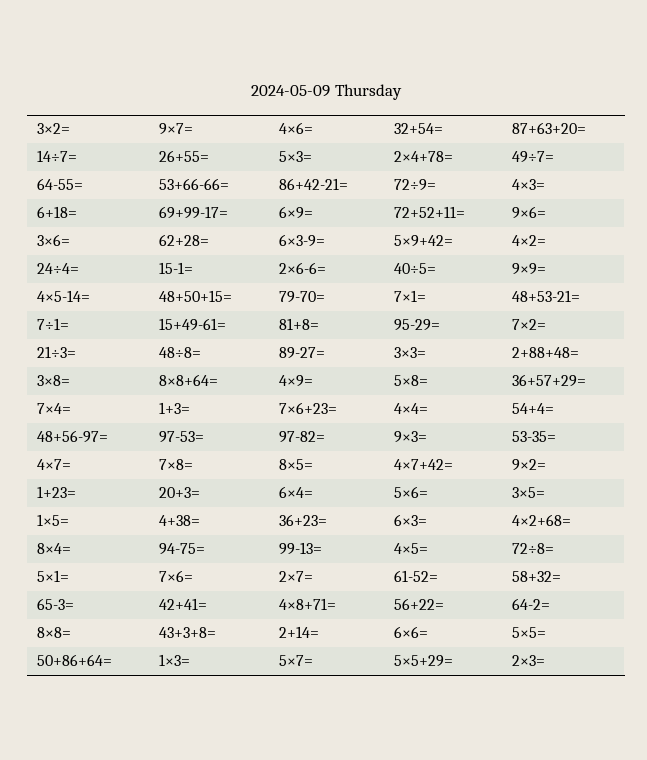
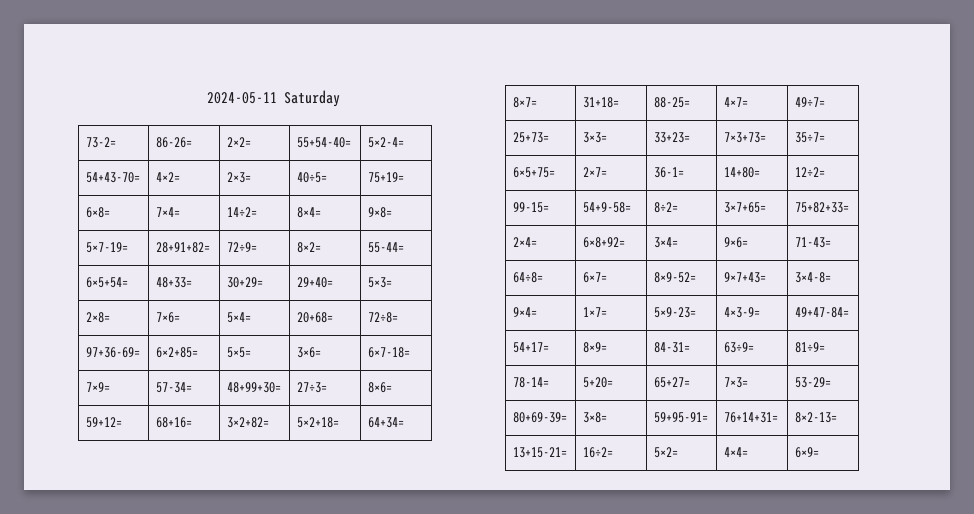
[251,84,402,100] [37,123,71,134] [159,123,194,135] [279,122,314,134] [394,123,444,134] [512,122,587,134] [37,150,78,162] [159,150,210,162] [279,151,313,162] [394,151,454,162] [512,151,555,163] [37,178,84,190] [159,178,230,190] [279,178,349,190] [394,179,437,191] [512,179,546,190] [37,206,78,218] [159,206,229,219] [279,206,314,219] [394,206,466,218] [512,206,547,219] [37,234,71,246] [159,234,210,246] [279,234,326,247] [394,235,454,247] [512,235,547,246] [37,263,80,274] [159,262,194,274] [279,262,327,274] [394,263,437,274] [512,263,547,275] [37,290,91,302] [159,290,233,302] [279,291,326,303] [394,290,427,302] [512,290,581,302] [37,318,70,330] [159,318,227,331] [279,318,320,330] [394,319,441,331] [512,319,547,330] [37,346,77,358] [159,347,202,358] [279,347,326,359] [394,347,427,358] [512,347,580,358] [37,375,71,386] [159,374,219,386] [279,375,314,387] [394,375,429,386] [512,374,587,387] [37,403,72,414] [159,402,191,414] [279,402,338,414] [394,403,429,414] [512,403,555,414] [37,430,109,443] [159,431,205,443] [279,431,326,443] [394,431,428,443] [512,431,557,442] [37,459,72,470] [159,459,194,470] [279,459,314,470] [394,459,454,470] [512,459,547,471] [37,486,77,498] [159,487,201,498] [279,486,314,498] [394,486,429,498] [512,487,546,498] [37,514,70,526] [159,515,201,526] [279,514,328,526] [394,514,428,526] [512,514,572,526] [37,543,72,554] [159,543,206,555] [279,542,323,555] [394,543,429,554] [512,543,555,554] [37,570,70,582] [159,570,194,582] [279,571,314,582] [394,570,439,582] [512,571,562,582] [37,598,75,610] [159,598,208,610] [279,598,337,610] [394,598,445,610] [512,598,551,610] [37,627,72,638] [159,627,217,638] [279,626,320,638] [394,626,429,638] [512,627,547,638] [37,654,113,666] [159,654,191,666] [279,655,314,666] [394,655,454,667] [512,655,546,666] 2024-05-09 Thursday // 3×2= | 9×7= | 4×6= | 32+54= | 87+63+20= // 14÷7= | 26+55= | 5×3= | 2×4+78= | 49÷7= // 64-55= | 53+66-66= | 86+42-21= | 72÷9= | 4×3= // 6+18= | 69+99-17= | 6×9= | 72+52+11= | 9×6= // 3×6= | 62+28= | 6×3-9= | 5×9+42= | 4×2= // 24÷4= | 15-1= | 2×6-6= | 40÷5= | 9×9= // 4×5-14= | 48+50+15= | 79-70= | 7×1= | 48+53-21= // 7÷1= | 15+49-61= | 81+8= | 95-29= | 7×2= // 21÷3= | 48÷8= | 89-27= | 3×3= | 2+88+48= // 3×8= | 8×8+64= | 4×9= | 5×8= | 36+57+29= // 7×4= | 1+3= | 7×6+23= | 4×4= | 54+4= // 48+56-97= | 97-53= | 97-82= | 9×3= | 53-35= // 4×7= | 7×8= | 8×5= | 4×7+42= | 9×2= // 1+23= | 20+3= | 6×4= | 5×6= | 3×5= // 1×5= | 4+38= | 36+23= | 6×3= | 4×2+68= // 8×4= | 94-75= | 99-13= | 4×5= | 72÷8= // 5×1= | 7×6= | 2×7= | 61-52= | 58+32= // 65-3= | 42+41= | 4×8+71= | 56+22= | 64-2= // 8×8= | 43+3+8= | 2+14= | 6×6= | 5×5= // 50+86+64= | 1×3= | 5×7= | 5×5+29= | 2×3= -> [207,90,340,107] [85,137,116,148] [155,137,192,148] [226,137,251,147] [296,137,351,148] [367,137,404,148] [85,172,140,183] [155,172,180,182] [226,172,251,183] [296,172,327,183] [367,172,404,183] [85,207,110,218] [155,207,180,217] [226,207,257,217] [296,207,321,218] [367,207,392,218] [85,242,128,253] [155,242,210,253] [226,242,257,252] [296,242,321,253] [367,242,404,253] [85,277,128,288] [155,277,192,288] [226,277,263,288] [296,277,333,288] [367,277,392,288] [85,312,110,323] [155,312,180,323] [226,312,251,323] [296,312,333,323] [367,312,398,323] [85,347,140,358] [155,347,198,358] [226,347,251,358] [296,347,321,358] [367,347,410,358] [85,382,110,392] [155,382,192,393] [226,382,281,393] [296,382,327,393] [367,382,392,393] [85,417,122,428] [155,417,192,428] [226,417,269,428] [296,417,339,428] [367,417,404,428] [512,97,537,108] [582,97,619,108] [653,97,690,108] [723,97,748,107] [794,97,825,107] [512,132,549,143] [582,132,607,143] [653,132,690,143] [723,132,766,143] [794,132,825,143] [512,167,555,178] [582,167,607,177] [653,167,684,178] [723,167,760,178] [794,167,825,177] [512,202,549,213] [582,202,631,213] [653,202,678,213] [723,202,766,213] [794,202,849,213] [512,237,537,247] [582,237,625,248] [653,237,678,248] [723,237,748,248] [794,237,831,248] [512,272,543,283] [582,272,607,283] [653,272,696,283] [723,272,766,283] [794,272,831,283] [512,307,537,317] [582,307,607,317] [653,307,696,318] [723,307,760,318] [794,307,849,318] [512,342,549,353] [582,342,607,353] [653,342,690,353] [723,342,754,353] [794,342,825,353] [512,377,549,388] [582,377,613,388] [653,377,690,388] [723,377,748,388] [794,377,831,388] [512,412,567,423] [582,412,607,423] [653,412,708,423] [723,412,778,423] [794,412,837,423] [512,447,567,458] [582,447,613,458] [653,447,678,458] [723,447,748,457] [794,447,819,458] 2024-05-11 Saturday // 73-2= | 86-26= | 2×2= | 55+54-40= | 5×2-4= // 54+43-70= | 4×2= | 2×3= | 40÷5= | 75+19= // 6×8= | 7×4= | 14÷2= | 8×4= | 9×8= // 5×7-19= | 28+91+82= | 72÷9= | 8×2= | 55-44= // 6×5+54= | 48+33= | 30+29= | 29+40= | 5×3= // 2×8= | 7×6= | 5×4= | 20+68= | 72÷8= // 97+36-69= | 6×2+85= | 5×5= | 3×6= | 6×7-18= // 7×9= | 57-34= | 48+99+30= | 27÷3= | 8×6= // 59+12= | 68+16= | 3×2+82= | 5×2+18= | 64+34= // 8×7= | 31+18= | 88-25= | 4×7= | 49÷7= // 25+73= | 3×3= | 33+23= | 7×3+73= | 35÷7= // 6×5+75= | 2×7= | 36-1= | 14+80= | 12÷2= // 99-15= | 54+9-58= | 8÷2= | 3×7+65= | 75+82+33= // 2×4= | 6×8+92= | 3×4= | 9×6= | 71-43= // 64÷8= | 6×7= | 8×9-52= | 9×7+43= | 3×4-8= // 9×4= | 1×7= | 5×9-23= | 4×3-9= | 49+47-84= // 54+17= | 8×9= | 84-31= | 63÷9= | 81÷9= // 78-14= | 5+20= | 65+27= | 7×3= | 53-29= // 80+69-39= | 3×8= | 59+95-91= | 76+14+31= | 8×2-13= // 13+15-21= | 16÷2= | 5×2= | 4×4= | 6×9=

